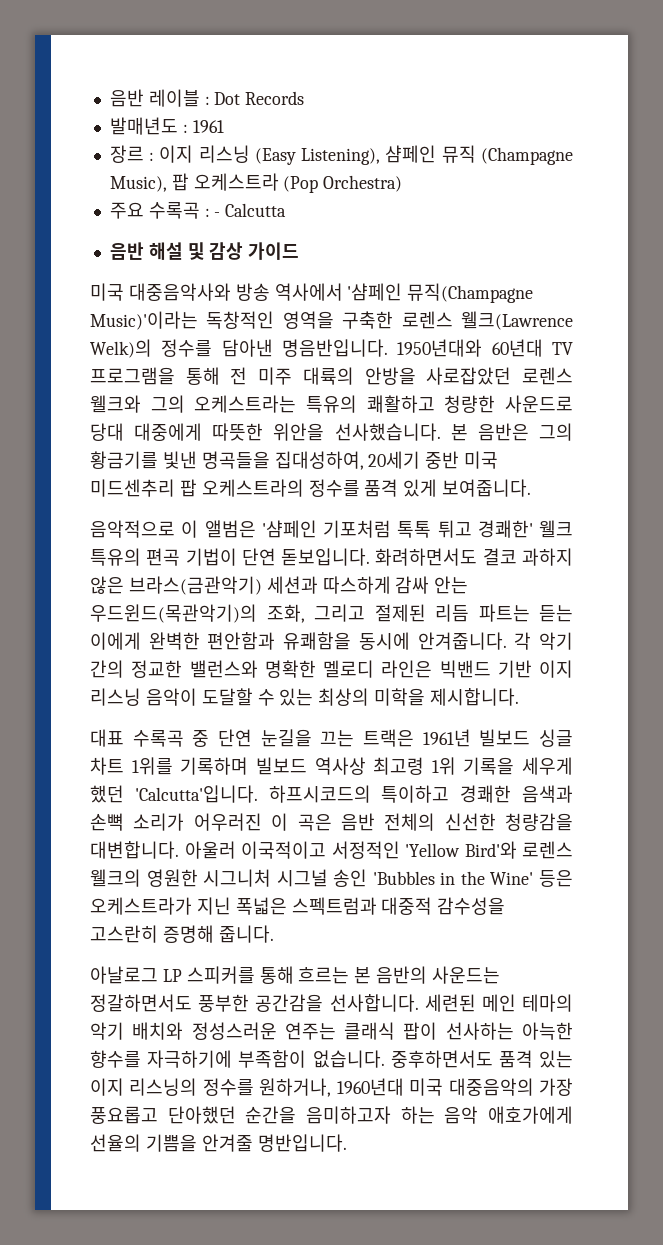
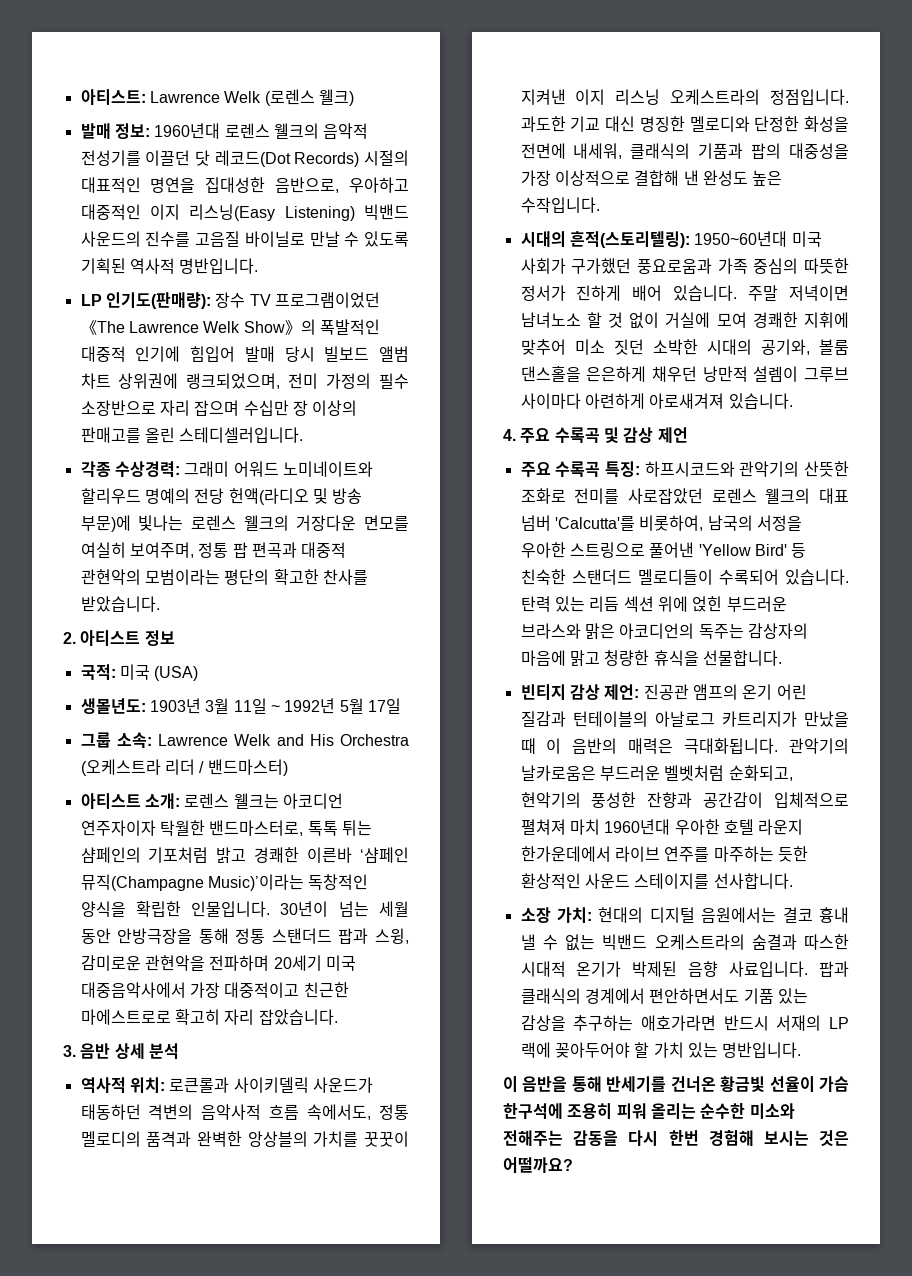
[109,89,305,107] [109,117,224,135] [109,145,573,165] [109,173,403,193] [109,202,287,219] [109,242,300,260] [90,283,534,303] [90,311,573,330] [90,339,573,358] [90,367,573,385] [90,395,573,413] [90,423,573,441] [90,451,499,470] [90,479,532,497] [90,520,573,538] [90,548,573,566] [90,576,469,595] [90,604,573,623] [90,632,573,650] [90,660,573,678] [90,688,520,706] [90,729,573,747] [90,757,573,775] [90,785,573,803] [90,813,573,831] [90,841,573,859] [90,869,573,887] [90,897,506,915] [90,925,274,943] [90,966,501,984] [90,994,574,1012] [90,1022,573,1040] [90,1050,574,1068] [90,1078,574,1097] [90,1106,574,1124] [90,1134,347,1152] 음반 레이블 : Dot Records // 발매년도 : 1961 // 장르 : 이지 리스닝 (Easy Listening), 샴페인 뮤직 (Champagne Music), 팝 오케스트라 (Pop Orchestra) // 주요 수록곡 : - Calcutta // 음반 해설 및 감상 가이드 // 미국 대중음악사와 방송 역사에서 '샴페인 뮤직(Champagne Music)'이라는 독창적인 영역을 구축한 로렌스 웰크(Lawrence Welk)의 정수를 담아낸 명음반입니다. 1950년대와 60년대 TV 프로그램을 통해 전 미주 대륙의 안방을 사로잡았던 로렌스 웰크와 그의 오케스트라는 특유의 쾌활하고 청량한 사운드로 당대 대중에게 따뜻한 위안을 선사했습니다. 본 음반은 그의 황금기를 빛낸 명곡들을 집대성하여, 20세기 중반 미국 미드센추리 팝 오케스트라의 정수를 품격 있게 보여줍니다. // 음악적으로 이 앨범은 '샴페인 기포처럼 톡톡 튀고 경쾌한' 웰크 특유의 편곡 기법이 단연 돋보입니다. 화려하면서도 결코 과하지 않은 브라스(금관악기) 세션과 따스하게 감싸 안는 우드윈드(목관악기)의 조화, 그리고 절제된 리듬 파트는 듣는 이에게 완벽한 편안함과 유쾌함을 동시에 안겨줍니다. 각 악기 간의 정교한 밸런스와 명확한 멜로디 라인은 빅밴드 기반 이지 리스닝 음악이 도달할 수 있는 최상의 미학을 제시합니다. // 대표 수록곡 중 단연 눈길을 끄는 트랙은 1961년 빌보드 싱글 차트 1위를 기록하며 빌보드 역사상 최고령 1위 기록을 세우게 했던 'Calcutta'입니다. 하프시코드의 특이하고 경쾌한 음색과 손뼉 소리가 어우러진 이 곡은 음반 전체의 신선한 청량감을 대변합니다. 아울러 이국적이고 서정적인 'Yellow Bird'와 로렌스 웰크의 영원한 시그니처 시그널 송인 'Bubbles in the Wine' 등은 오케스트라가 지닌 폭넓은 스펙트럼과 대중적 감수성을 고스란히 증명해 줍니다. // 아날로그 LP 스피커를 통해 흐르는 본 음반의 사운드는 정갈하면서도 풍부한 공간감을 선사합니다. 세련된 메인 테마의 악기 배치와 정성스러운 연주는 클래식 팝이 선사하는 아늑한 향수를 자극하기에 부족함이 없습니다. 중후하면서도 품격 있는 이지 리스닝의 정수를 원하거나, 1960년대 미국 대중음악의 가장 풍요롭고 단아했던 순간을 음미하고자 하는 음악 애호가에게 선율의 기쁨을 안겨줄 명반입니다. -> [80,89,354,106] [80,123,369,139] [80,150,410,167] [80,177,409,193] [80,204,409,221] [80,231,409,247] [80,258,259,274] [80,292,380,309] [80,319,380,335] [80,346,409,362] [80,373,409,389] [80,400,358,416] [80,427,304,443] [80,461,373,478] [80,488,363,505] [80,515,409,532] [80,542,347,558] [80,569,368,585] [80,596,160,612] [63,630,175,647] [80,664,199,681] [80,698,401,714] [80,732,410,748] [80,759,288,776] [80,793,343,810] [80,820,372,836] [80,847,409,864] [80,874,369,891] [80,901,409,917] [80,928,409,944] [80,955,356,971] [80,982,349,998] [80,1009,338,1025] [63,1043,179,1059] [80,1077,373,1093] [80,1104,409,1120] [80,1131,409,1147] [520,89,849,105] [520,116,849,132] [520,143,849,159] [520,170,783,186] [520,197,600,213] [520,231,822,248] [520,258,849,274] [520,285,849,301] [520,312,849,329] [520,339,849,355] [520,366,849,382] [520,393,793,409] [503,427,688,443] [520,461,849,477] [520,488,849,504] [520,515,802,531] [520,542,807,558] [520,569,849,585] [520,596,787,612] [520,623,808,640] [520,650,782,667] [520,684,807,700] [520,711,849,727] [520,738,849,754] [520,765,793,781] [520,792,849,808] [520,819,804,835] [520,846,808,862] [520,873,793,889] [520,907,849,923] [520,934,849,951] [520,961,849,977] [520,988,808,1004] [520,1015,849,1031] [520,1042,802,1058] [503,1076,849,1093] [503,1103,795,1119] [503,1130,849,1146] [503,1157,573,1174] 아티스트: Lawrence Welk (로렌스 웰크) // 발매 정보: 1960년대 로렌스 웰크의 음악적 전성기를 이끌던 닷 레코드(Dot Records) 시절의 대표적인 명연을 집대성한 음반으로, 우아하고 대중적인 이지 리스닝(Easy Listening) 빅밴드 사운드의 진수를 고음질 바이닐로 만날 수 있도록 기획된 역사적 명반입니다. // LP 인기도(판매량): 장수 TV 프로그램이었던《The Lawrence Welk Show》의 폭발적인 대중적 인기에 힘입어 발매 당시 빌보드 앨범 차트 상위권에 랭크되었으며, 전미 가정의 필수 소장반으로 자리 잡으며 수십만 장 이상의 판매고를 올린 스테디셀러입니다. // 각종 수상경력: 그래미 어워드 노미네이트와 할리우드 명예의 전당 헌액(라디오 및 방송 부문)에 빛나는 로렌스 웰크의 거장다운 면모를 여실히 보여주며, 정통 팝 편곡과 대중적 관현악의 모범이라는 평단의 확고한 찬사를 받았습니다. // 2. 아티스트 정보 // 국적: 미국 (USA) // 생몰년도: 1903년 3월 11일 ~ 1992년 5월 17일 // 그룹 소속: Lawrence Welk and His Orchestra (오케스트라 리더 / 밴드마스터) // 아티스트 소개: 로렌스 웰크는 아코디언 연주자이자 탁월한 밴드마스터로, 톡톡 튀는 샴페인의 기포처럼 밝고 경쾌한 이른바 ‘샴페인 뮤직(Champagne Music)’이라는 독창적인 양식을 확립한 인물입니다. 30년이 넘는 세월 동안 안방극장을 통해 정통 스탠더드 팝과 스윙, 감미로운 관현악을 전파하며 20세기 미국 대중음악사에서 가장 대중적이고 친근한 마에스트로로 확고히 자리 잡았습니다. // 3. 음반 상세 분석 // 역사적 위치: 로큰롤과 사이키델릭 사운드가 태동하던 격변의 음악사적 흐름 속에서도, 정통 멜로디의 품격과 완벽한 앙상블의 가치를 꿋꿋이 지켜낸 이지 리스닝 오케스트라의 정점입니다. 과도한 기교 대신 명징한 멜로디와 단정한 화성을 전면에 내세워, 클래식의 기품과 팝의 대중성을 가장 이상적으로 결합해 낸 완성도 높은 수작입니다. // 시대의 흔적(스토리텔링): 1950~60년대 미국 사회가 구가했던 풍요로움과 가족 중심의 따뜻한 정서가 진하게 배어 있습니다. 주말 저녁이면 남녀노소 할 것 없이 거실에 모여 경쾌한 지휘에 맞추어 미소 짓던 소박한 시대의 공기와, 볼룸 댄스홀을 은은하게 채우던 낭만적 설렘이 그루브 사이마다 아련하게 아로새겨져 있습니다. // 4. 주요 수록곡 및 감상 제언 // 주요 수록곡 특징: 하프시코드와 관악기의 산뜻한 조화로 전미를 사로잡았던 로렌스 웰크의 대표 넘버 'Calcutta'를 비롯하여, 남국의 서정을 우아한 스트링으로 풀어낸 'Yellow Bird' 등 친숙한 스탠더드 멜로디들이 수록되어 있습니다. 탄력 있는 리듬 섹션 위에 얹힌 부드러운 브라스와 맑은 아코디언의 독주는 감상자의 마음에 맑고 청량한 휴식을 선물합니다. // 빈티지 감상 제언: 진공관 앰프의 온기 어린 질감과 턴테이블의 아날로그 카트리지가 만났을 때 이 음반의 매력은 극대화됩니다. 관악기의 날카로움은 부드러운 벨벳처럼 순화되고, 현악기의 풍성한 잔향과 공간감이 입체적으로 펼쳐져 마치 1960년대 우아한 호텔 라운지 한가운데에서 라이브 연주를 마주하는 듯한 환상적인 사운드 스테이지를 선사합니다. // 소장 가치: 현대의 디지털 음원에서는 결코 흉내 낼 수 없는 빅밴드 오케스트라의 숨결과 따스한 시대적 온기가 박제된 음향 사료입니다. 팝과 클래식의 경계에서 편안하면서도 기품 있는 감상을 추구하는 애호가라면 반드시 서재의 LP 랙에 꽂아두어야 할 가치 있는 명반입니다. // 이 음반을 통해 반세기를 건너온 황금빛 선율이 가슴 한구석에 조용히 피워 올리는 순수한 미소와 전해주는 감동을 다시 한번 경험해 보시는 것은 어떨까요?

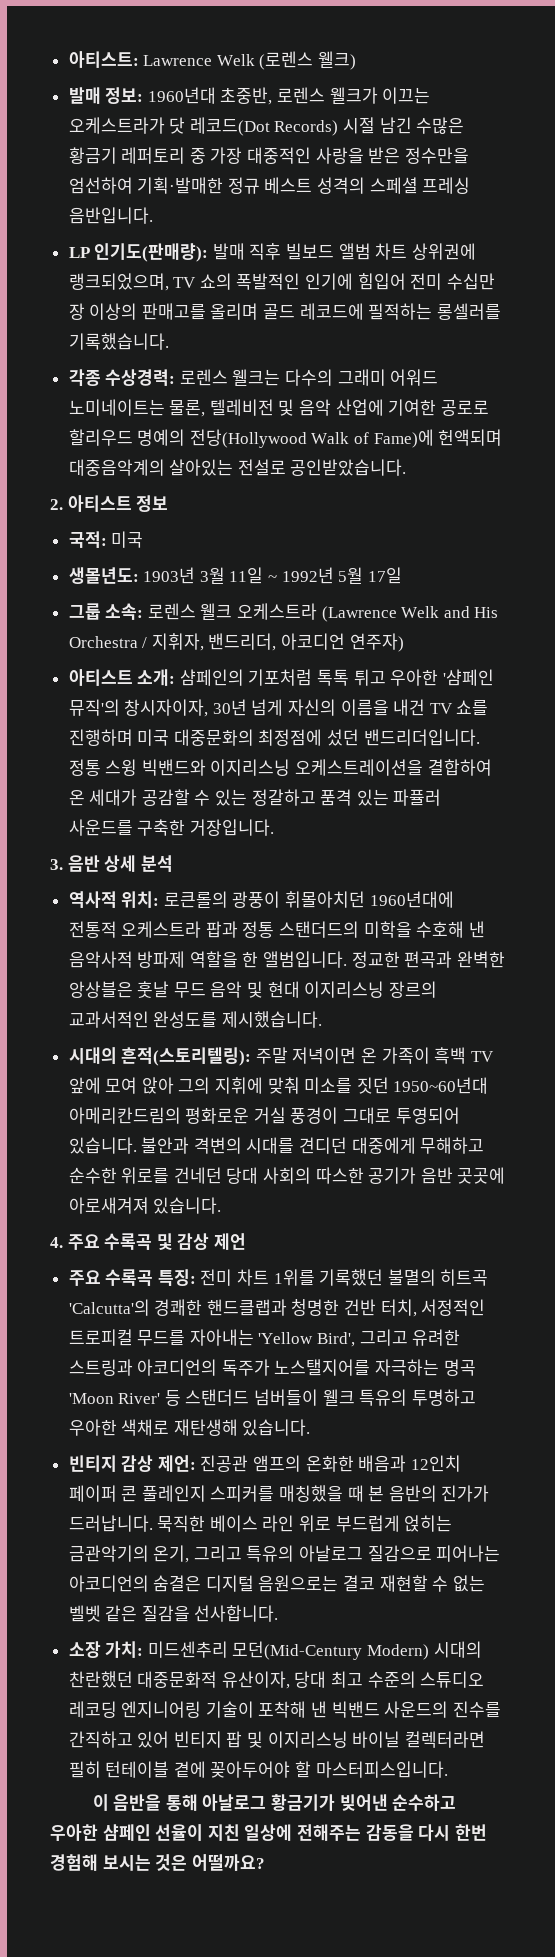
[224,123,369,139] [80,150,410,167] [80,177,409,193] [80,204,409,221] [80,231,409,247] [80,258,259,274] [80,292,380,309] [80,319,380,335] [80,346,315,362] 로렌스 웰크의 음악적 전성기를 이끌던 닷 레코드(Dot Records) 시절의 대표적인 명연을 집대성한 음반으로, 우아하고 대중적인 이지 리스닝(Easy Listening) 빅밴드 사운드의 진수를 고음질 바이닐로 만날 수 있도록 기획된 역사적 명반입니다. // LP 인기도(판매량): 장수 TV 프로그램이었던《The Lawrence Welk Show》의 폭발적인 대중적 인기에 힘입어 발매 당시 -> [220,87,431,105] [68,117,465,136] [68,147,469,164] [68,177,471,194] [68,207,153,224] [68,243,282,262] 초중반, 로렌스 웰크가 이끄는 오케스트라가 닷 레코드(Dot Records) 시절 남긴 수많은 황금기 레퍼토리 중 가장 대중적인 사랑을 받은 정수만을 엄선하여 기획·발매한 정규 베스트 성격의 스페셜 프레싱 음반입니다. // LP 인기도(판매량): 발매 직후
[288,373,409,389] [80,400,358,416] [80,427,304,443] [80,461,373,478] [80,488,363,505] [80,515,409,532] [80,542,347,558] [80,569,368,585] [80,596,160,612] 전미 가정의 필수 소장반으로 자리 잡으며 수십만 장 이상의 판매고를 올린 스테디셀러입니다. // 각종 수상경력: 그래미 어워드 노미네이트와 할리우드 명예의 전당 헌액(라디오 및 방송 부문)에 빛나는 로렌스 웰크의 거장다운 면모를 여실히 보여주며, 정통 팝 편곡과 대중적 관현악의 모범이라는 평단의 확고한 찬사를 받았습니다. -> [173,273,495,290] [68,303,501,320] [68,333,169,350] [68,369,439,386] [68,399,489,417] [68,429,503,448] [68,459,407,476] TV 쇼의 폭발적인 인기에 힘입어 전미 수십만 장 이상의 판매고를 올리며 골드 레코드에 필적하는 롱셀러를 기록했습니다. // 각종 수상경력: 로렌스 웰크는 다수의 그래미 어워드 노미네이트는 물론, 텔레비전 및 음악 산업에 기여한 공로로 할리우드 명예의 전당(Hollywood Walk of Fame)에 헌액되며 대중음악계의 살아있는 전설로 공인받았습니다.
[154,666,199,681] (USA) -> (144, 539) none
[158,734,410,746] [80,759,288,776] [80,793,343,810] [80,820,372,836] [80,847,409,864] [80,874,369,891] [80,901,409,917] [80,928,409,944] [80,955,356,971] [80,982,349,998] [80,1009,338,1025] Lawrence Welk and His Orchestra (오케스트라 리더 / 밴드마스터) // 아티스트 소개: 로렌스 웰크는 아코디언 연주자이자 탁월한 밴드마스터로, 톡톡 튀는 샴페인의 기포처럼 밝고 경쾌한 이른바 ‘샴페인 뮤직(Champagne Music)’이라는 독창적인 양식을 확립한 인물입니다. 30년이 넘는 세월 동안 안방극장을 통해 정통 스탠더드 팝과 스윙, 감미로운 관현악을 전파하며 20세기 미국 대중음악사에서 가장 대중적이고 친근한 마에스트로로 확고히 자리 잡았습니다. -> [147,603,499,622] [68,633,404,652] [68,669,494,686] [68,699,489,717] [68,729,480,746] [68,759,492,776] [68,789,442,806] [68,819,274,836] 로렌스 웰크 오케스트라 (Lawrence Welk and His Orchestra / 지휘자, 밴드리더, 아코디언 연주자) // 아티스트 소개: 샴페인의 기포처럼 톡톡 튀고 우아한 '샴페인 뮤직'의 창시자이자, 30년 넘게 자신의 이름을 내건 TV 쇼를 진행하며 미국 대중문화의 최정점에 섰던 밴드리더입니다. 정통 스윙 빅밴드와 이지리스닝 오케스트레이션을 결합하여 온 세대가 공감할 수 있는 정갈하고 품격 있는 파퓰러 사운드를 구축한 거장입니다.
[169,1077,373,1093] [80,1104,409,1120] [80,1131,409,1147] [520,89,849,105] [520,116,849,132] [520,143,849,159] [520,170,783,186] [520,197,600,213] [520,231,822,248] [520,258,849,274] [520,285,849,301] [520,312,849,329] [520,339,849,355] [520,366,849,382] [520,393,645,409] 로큰롤과 사이키델릭 사운드가 태동하던 격변의 음악사적 흐름 속에서도, 정통 멜로디의 품격과 완벽한 앙상블의 가치를 꿋꿋이 지켜낸 이지 리스닝 오케스트라의 정점입니다. 과도한 기교 대신 명징한 멜로디와 단정한 화성을 전면에 내세워, 클래식의 기품과 팝의 대중성을 가장 이상적으로 결합해 낸 완성도 높은 수작입니다. // 시대의 흔적(스토리텔링): 1950~60년대 미국 사회가 구가했던 풍요로움과 가족 중심의 따뜻한 정서가 진하게 배어 있습니다. 주말 저녁이면 남녀노소 할 것 없이 거실에 모여 경쾌한 지휘에 맞추어 미소 짓던 소박한 시대의 공기와, 볼룸 댄스홀을 은은하게 채우던 낭만적 설렘이 그루브 사이마다 아련하게 -> [163,891,454,908] [68,921,485,938] [68,951,505,968] [68,981,437,998] [68,1011,322,1028] [68,1047,494,1066] [68,1077,489,1094] [68,1107,460,1124] [68,1137,485,1154] [68,1167,506,1184] 로큰롤의 광풍이 휘몰아치던 1960년대에 전통적 오케스트라 팝과 정통 스탠더드의 미학을 수호해 낸 음악사적 방파제 역할을 한 앨범입니다. 정교한 편곡과 완벽한 앙상블은 훗날 무드 음악 및 현대 이지리스닝 장르의 교과서적인 완성도를 제시했습니다. // 시대의 흔적(스토리텔링): 주말 저녁이면 온 가족이 흑백 TV 앞에 모여 앉아 그의 지휘에 맞춰 미소를 짓던 1950~60년대 아메리칸드림의 평화로운 거실 풍경이 그대로 투영되어 있습니다. 불안과 격변의 시대를 견디던 대중에게 무해하고 순수한 위로를 건네던 당대 사회의 따스한 공기가 음반 곳곳에
[644,461,849,477] [520,488,849,504] [520,515,802,531] [520,542,807,558] [520,569,849,585] [520,596,787,612] [520,623,808,640] [520,650,782,667] 하프시코드와 관악기의 산뜻한 조화로 전미를 사로잡았던 로렌스 웰크의 대표 넘버 'Calcutta'를 비롯하여, 남국의 서정을 우아한 스트링으로 풀어낸 'Yellow Bird' 등 친숙한 스탠더드 멜로디들이 수록되어 있습니다. 탄력 있는 리듬 섹션 위에 얹힌 부드러운 브라스와 맑은 아코디언의 독주는 감상자의 마음에 맑고 청량한 휴식을 선물합니다. -> [200,1269,489,1286] [68,1299,486,1317] [68,1329,461,1347] [68,1359,476,1376] [68,1389,476,1406] [68,1419,311,1436] 전미 차트 1위를 기록했던 불멸의 히트곡 'Calcutta'의 경쾌한 핸드클랩과 청명한 건반 터치, 서정적인 트로피컬 무드를 자아내는 'Yellow Bird', 그리고 유려한 스트링과 아코디언의 독주가 노스탤지어를 자극하는 명곡 'Moon River' 등 스탠더드 넘버들이 웰크 특유의 투명하고 우아한 색채로 재탄생해 있습니다.
[742,684,807,700] [520,711,849,727] [520,738,849,754] [520,765,793,781] [520,792,849,808] [520,819,804,835] [520,846,808,862] [520,873,793,889] [520,907,849,923] [520,934,849,951] [520,961,849,977] [520,988,808,1004] [520,1015,849,1031] [520,1042,802,1058] [503,1076,849,1093] [503,1103,795,1119] 온기 어린 질감과 턴테이블의 아날로그 카트리지가 만났을 때 이 음반의 매력은 극대화됩니다. 관악기의 날카로움은 부드러운 벨벳처럼 순화되고, 현악기의 풍성한 잔향과 공간감이 입체적으로 펼쳐져 마치 1960년대 우아한 호텔 라운지 한가운데에서 라이브 연주를 마주하는 듯한 환상적인 사운드 스테이지를 선사합니다. // 소장 가치: 현대의 디지털 음원에서는 결코 흉내 낼 수 없는 빅밴드 오케스트라의 숨결과 따스한 시대적 온기가 박제된 음향 사료입니다. 팝과 클래식의 경계에서 편안하면서도 기품 있는 감상을 추구하는 애호가라면 반드시 서재의 LP 랙에 꽂아두어야 할 가치 있는 명반입니다. // 이 음반을 통해 반세기를 건너온 황금빛 선율이 가슴 한구석에 조용히 피워 올리는 순수한 미소와 -> [305,1455,461,1472] [68,1485,490,1502] [68,1515,453,1532] [68,1545,501,1563] [68,1575,485,1592] [68,1605,279,1622] [68,1641,482,1660] [68,1671,485,1689] [68,1701,501,1718] [68,1731,485,1748] [68,1761,448,1778] [92,1794,457,1811] [50,1824,293,1841] 온화한 배음과 12인치 페이퍼 콘 풀레인지 스피커를 매칭했을 때 본 음반의 진가가 드러납니다. 묵직한 베이스 라인 위로 부드럽게 얹히는 금관악기의 온기, 그리고 특유의 아날로그 질감으로 피어나는 아코디언의 숨결은 디지털 음원으로는 결코 재현할 수 없는 벨벳 같은 질감을 선사합니다. // 소장 가치: 미드센추리 모던(Mid-Century Modern) 시대의 찬란했던 대중문화적 유산이자, 당대 최고 수준의 스튜디오 레코딩 엔지니어링 기술이 포착해 낸 빅밴드 사운드의 진수를 간직하고 있어 빈티지 팝 및 이지리스닝 바이닐 컬렉터라면 필히 턴테이블 곁에 꽂아두어야 할 마스터피스입니다. // 이 음반을 통해 아날로그 황금기가 빚어낸 순수하고 우아한 샴페인 선율이 지친 일상에

